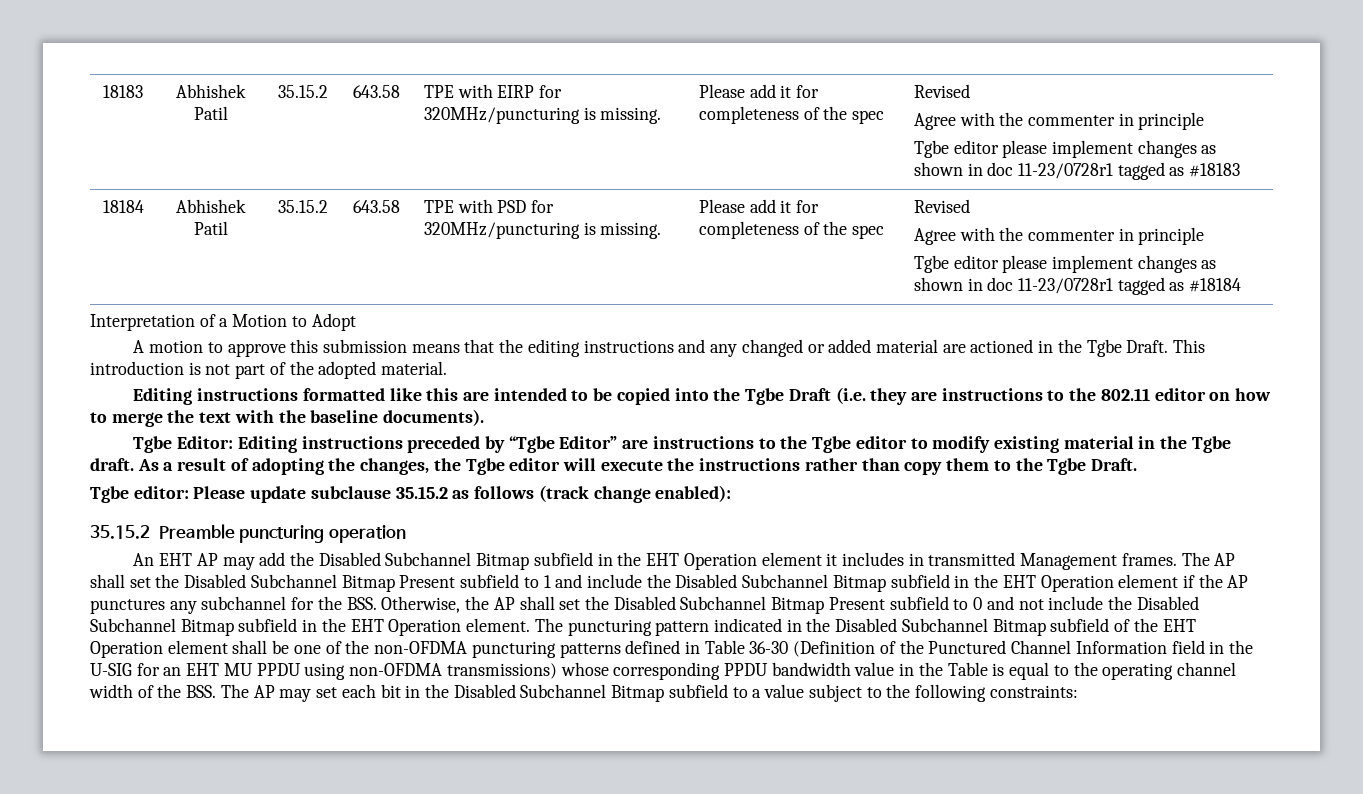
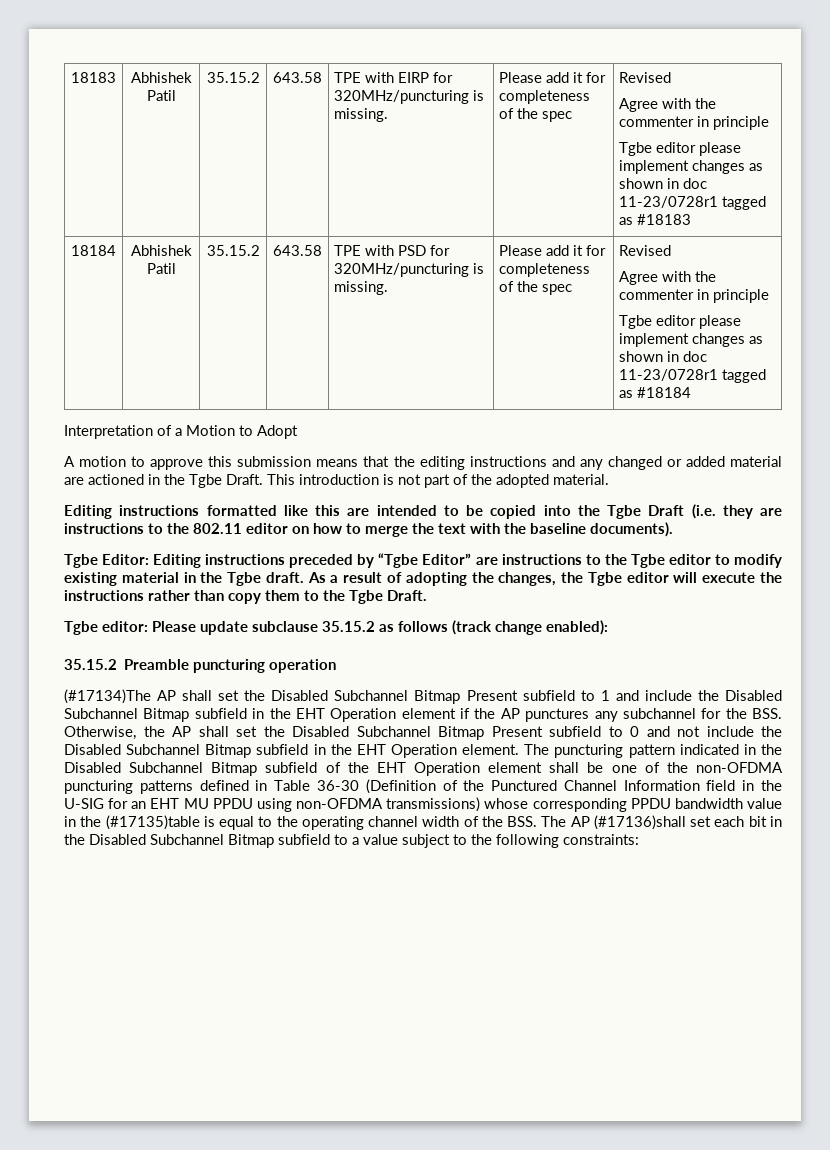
[133,552,1210,570] An EHT AP may add the Disabled Subchannel Bitmap subfield in the EHT Operation element it includes in transmitted Management frames. The -> [64,689,151,704] (#17134)The
[947,662,988,676] Table -> [105,815,200,830] (#17135)table
[279,689,312,702] may -> [593,815,686,830] (#17136)shall

